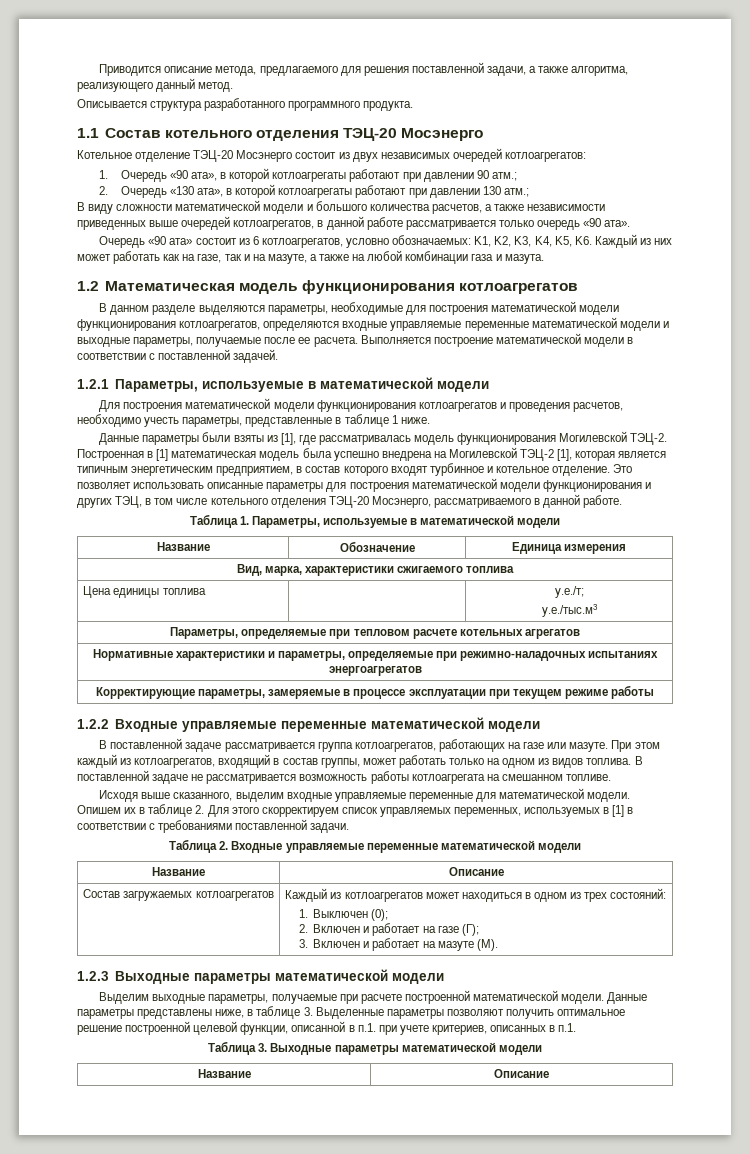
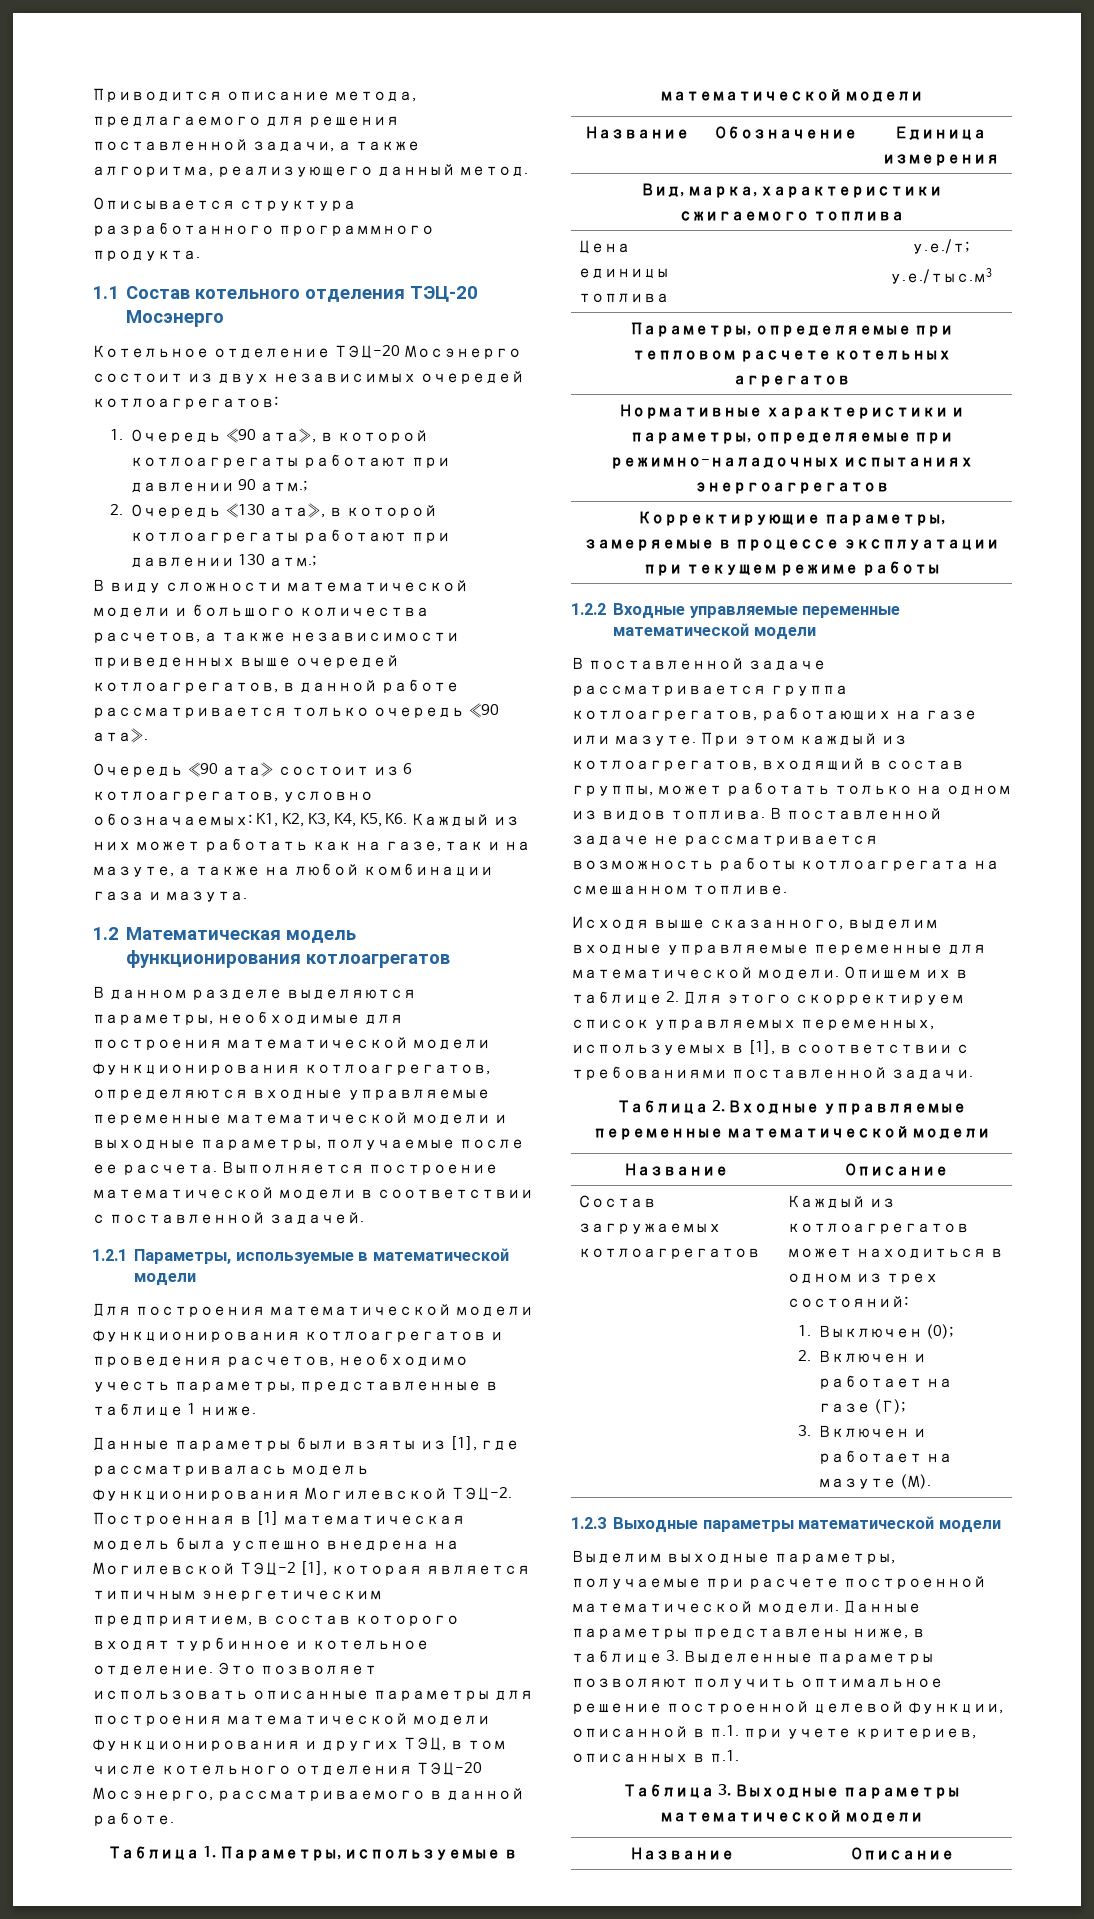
[612,805,625,817] [1] -> [747,1040,775,1055] [1],

